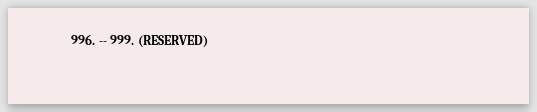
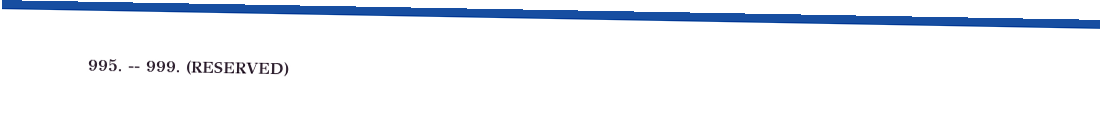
[71,34,95,45] 996. -> [87,58,123,72] 995.

